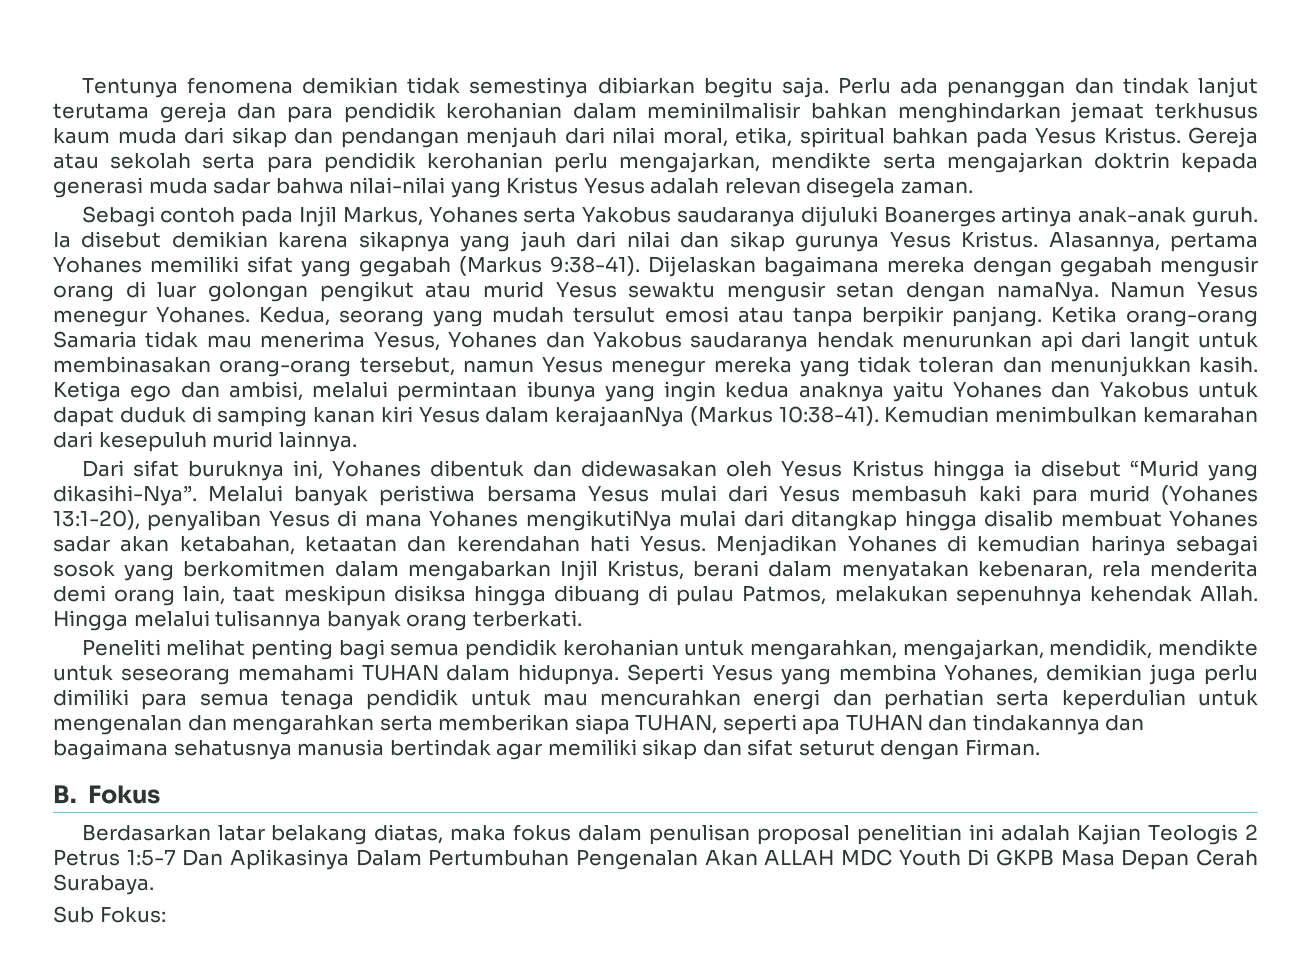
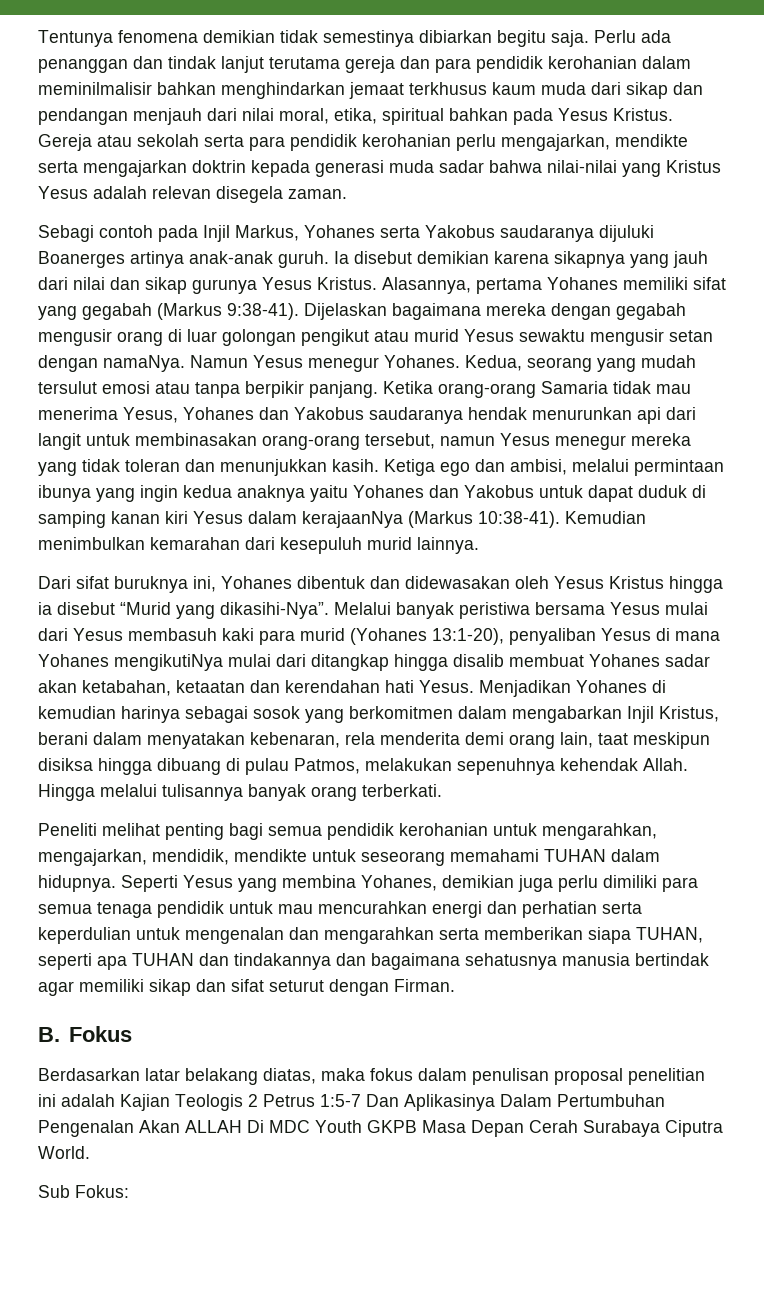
(835, 857) none -> [247,1120,264,1133] Di
[967,849,990,866] Di -> (362, 1126) none
[53,874,154,895] Surabaya. -> [583,1120,723,1137] [38,1146,90,1159] Surabaya Ciputra World.

